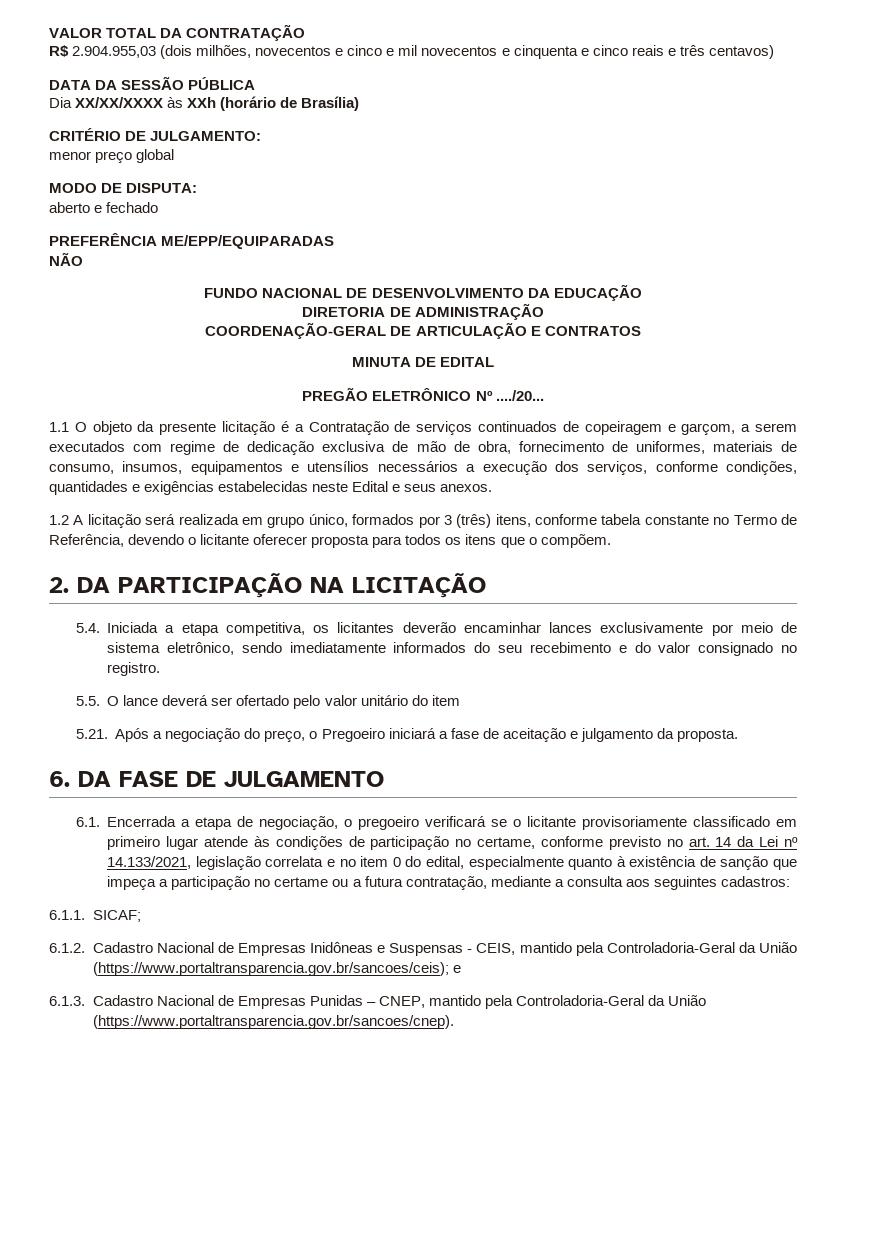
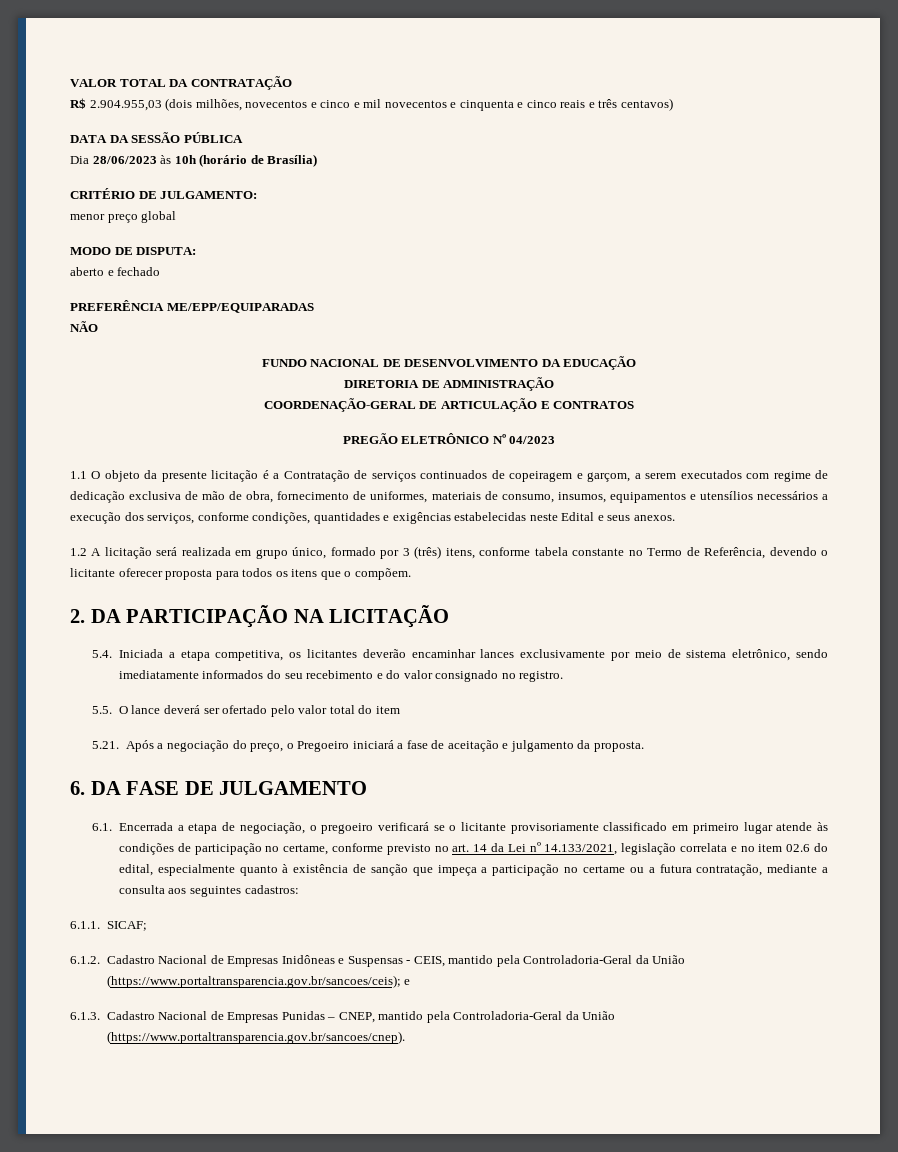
[75,97,217,108] XX/XX/XXXX às XXh -> [92,155,197,164] 28/06/2023 às 10h
[351,357,495,367] // MINUTA DE EDITAL -> (635, 405) none
[495,390,544,401] ..../20... -> [509,436,556,444] 04/2023
[352,514,415,525] formados -> [330,547,376,556] formado
[360,695,408,706] unitário -> [329,705,355,714] total
[392,857,401,867] 0 -> [786,844,811,852] 02.6

